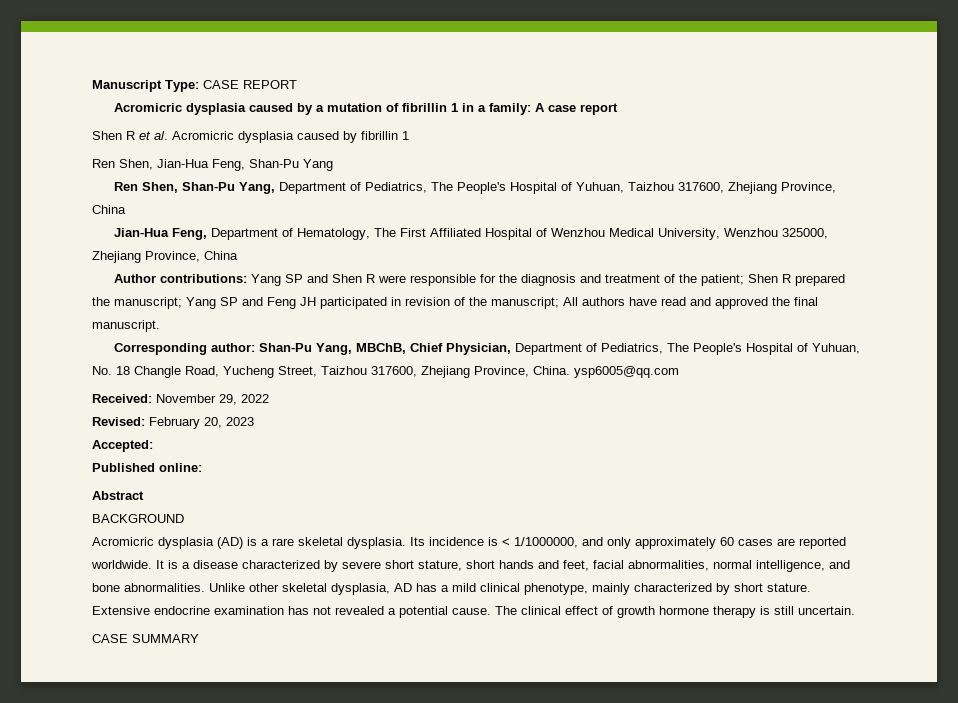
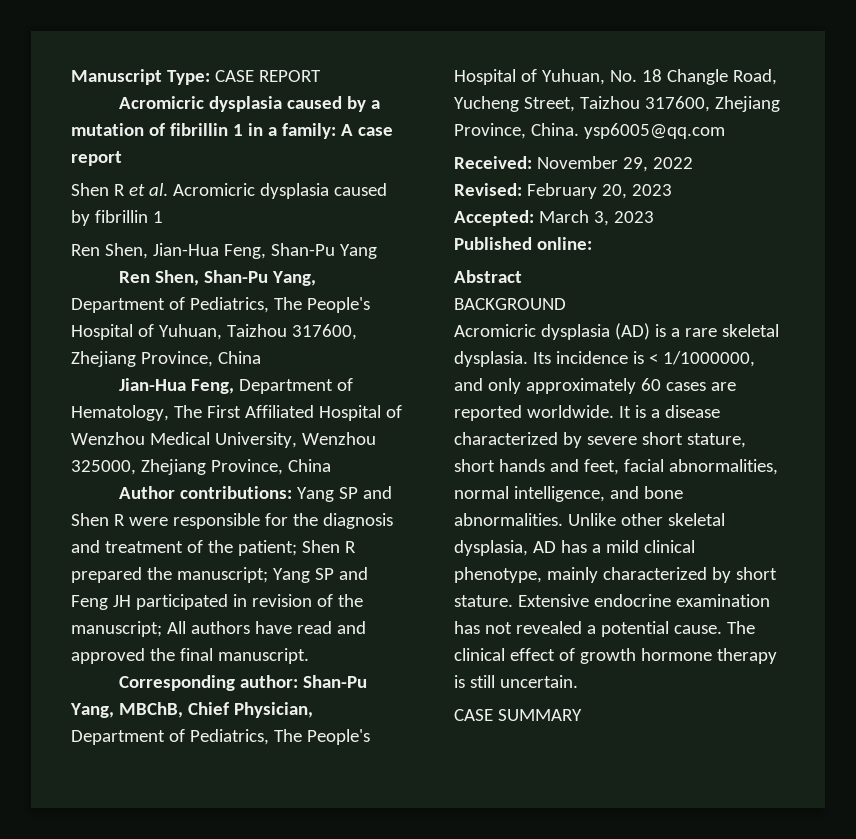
(153, 446) none -> [538,210,654,226] March 3, 2023

